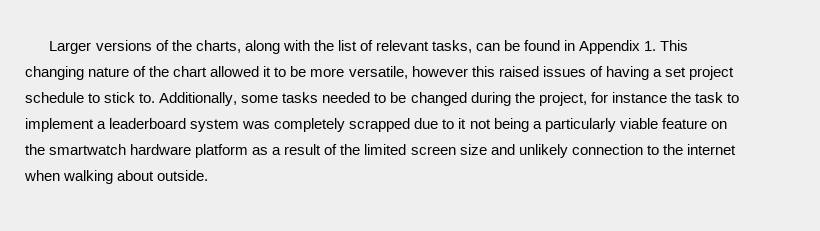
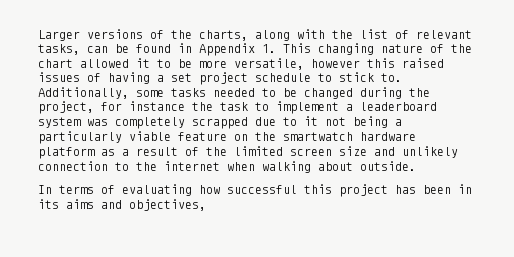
(209, 175) none -> [38,184,472,197] [38,199,206,211] // In terms of evaluating how successful this project has been in its aims and objectives,

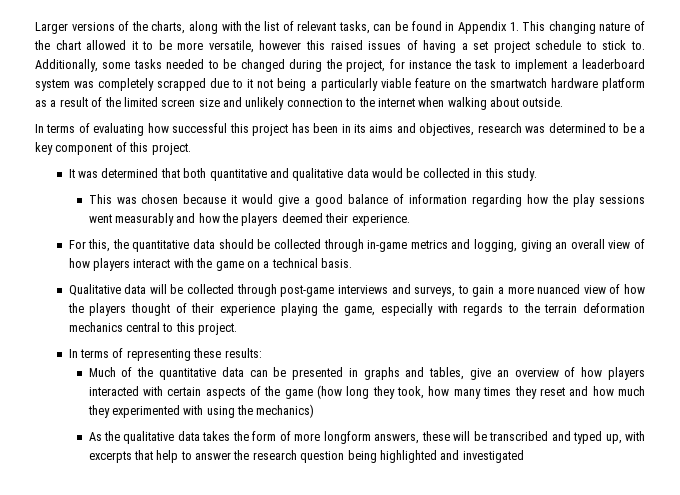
(206, 205) none -> [477,123,645,133] [35,142,191,155] [68,168,537,181] [88,194,645,207] [88,213,410,226] [68,239,645,252] [68,258,353,271] [68,284,646,297] [67,303,645,316] [68,322,238,335] [68,348,262,361] [88,367,645,380] [88,385,646,399] [87,404,315,418] [88,431,645,444] [88,450,524,463] research was determined to be a key component of this project. // It was determined that both quantitative and qualitative data would be collected in this study. // This was chosen because it would give a good balance of information regarding how the play sessions went measurably and how the players deemed their experience. // For this, the quantitative data should be collected through in-game metrics and logging, giving an overall view of how players interact with the game on a technical basis. // Qualitative data will be collected through post-game interviews and surveys, to gain a more nuanced view of how the players thought of their experience playing the game, especially with regards to the terrain deformation mechanics central to this project. // In terms of representing these results: // Much of the quantitative data can be presented in graphs and tables, give an overview of how players interacted with certain aspects of the game (how long they took, how many times they reset and how much they experimented with using the mechanics) // As the qualitative data takes the form of more longform answers, these will be transcribed and typed up, with excerpts that help to answer the research question being highlighted and investigated

